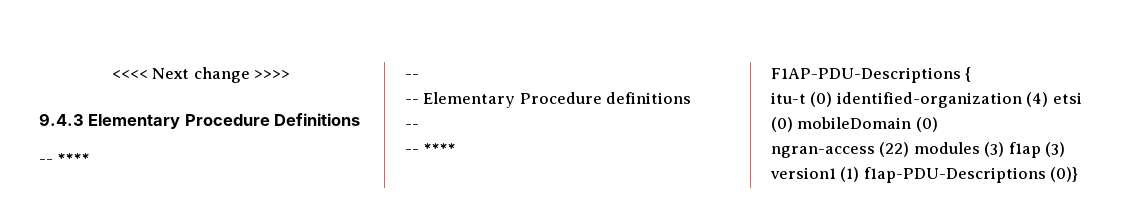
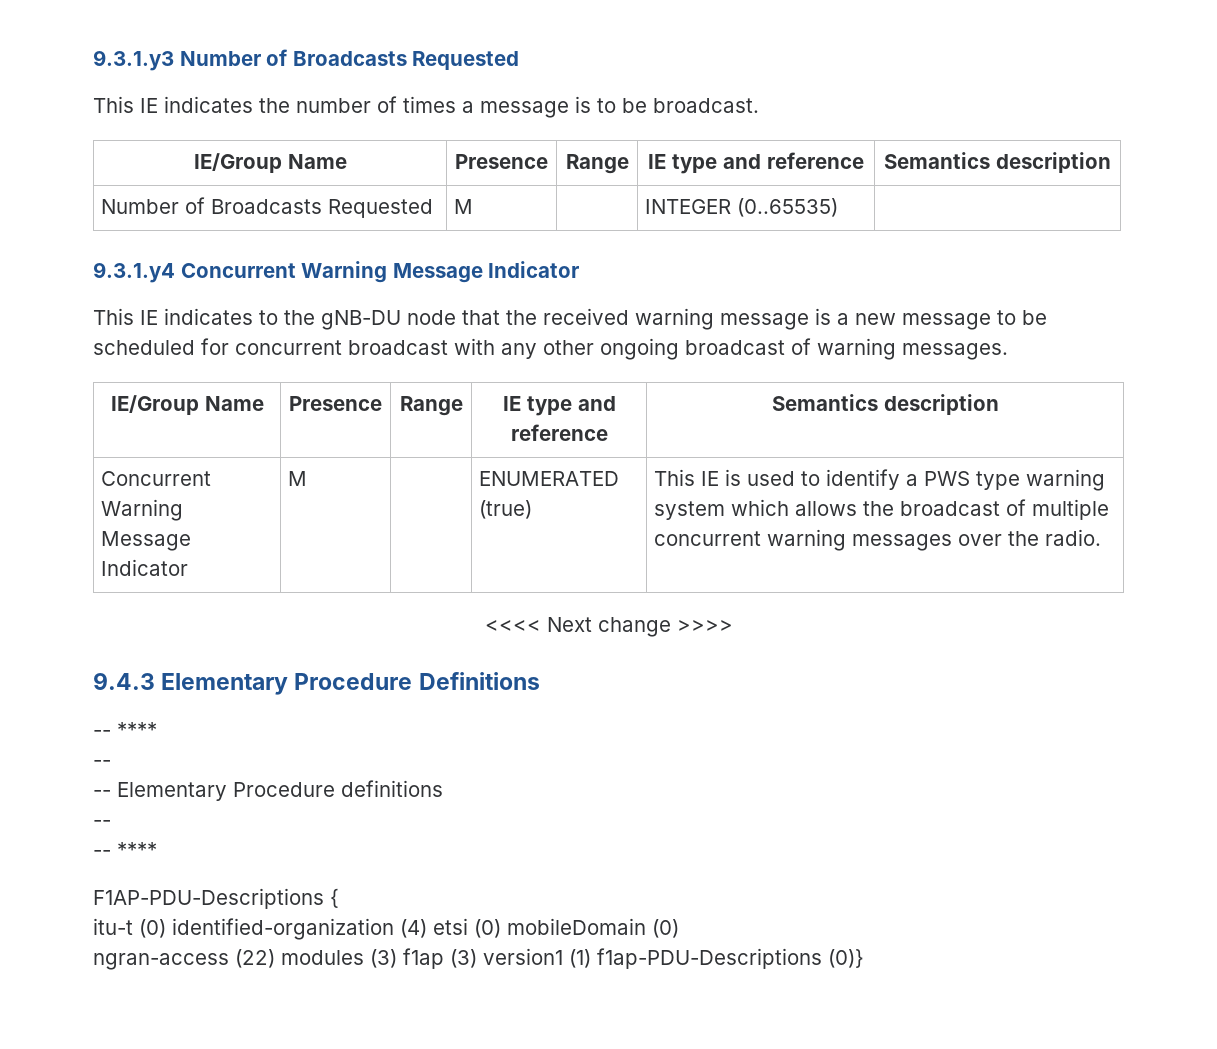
(111, 74) none -> [93,49,520,71] [93,96,759,118] [193,153,347,173] [455,154,548,169] [565,154,629,174] [648,152,864,174] [884,152,1111,173] [101,197,434,218] [454,199,474,214] [645,198,839,217] [93,261,580,283] [93,308,1047,330] [93,338,1008,360] [110,395,264,415] [289,396,382,411] [399,396,463,416] [502,396,616,416] [510,424,608,441] [771,394,999,415] [101,471,212,486] [101,499,184,521] [101,531,192,551] [101,559,189,576] [288,471,308,486] [479,471,620,486] [479,500,533,519] [654,469,1106,491] [654,499,1110,520] [654,529,1102,551] 9.3.1.y3 Number of Broadcasts Requested // This IE indicates the number of times a message is to be broadcast. // IE/Group Name | Presence | Range | IE type and reference | Semantics description // Number of Broadcasts Requested | M | | INTEGER (0..65535) | // 9.3.1.y4 Concurrent Warning Message Indicator // This IE indicates to the gNB-DU node that the received warning message is a new message to be scheduled for concurrent broadcast with any other ongoing broadcast of warning messages. // IE/Group Name | Presence | Range | IE type and reference | Semantics description // Concurrent Warning Message Indicator | M | | ENUMERATED (true) | This IE is used to identify a PWS type warning system which allows the broadcast of multiple concurrent warning messages over the radio. //

